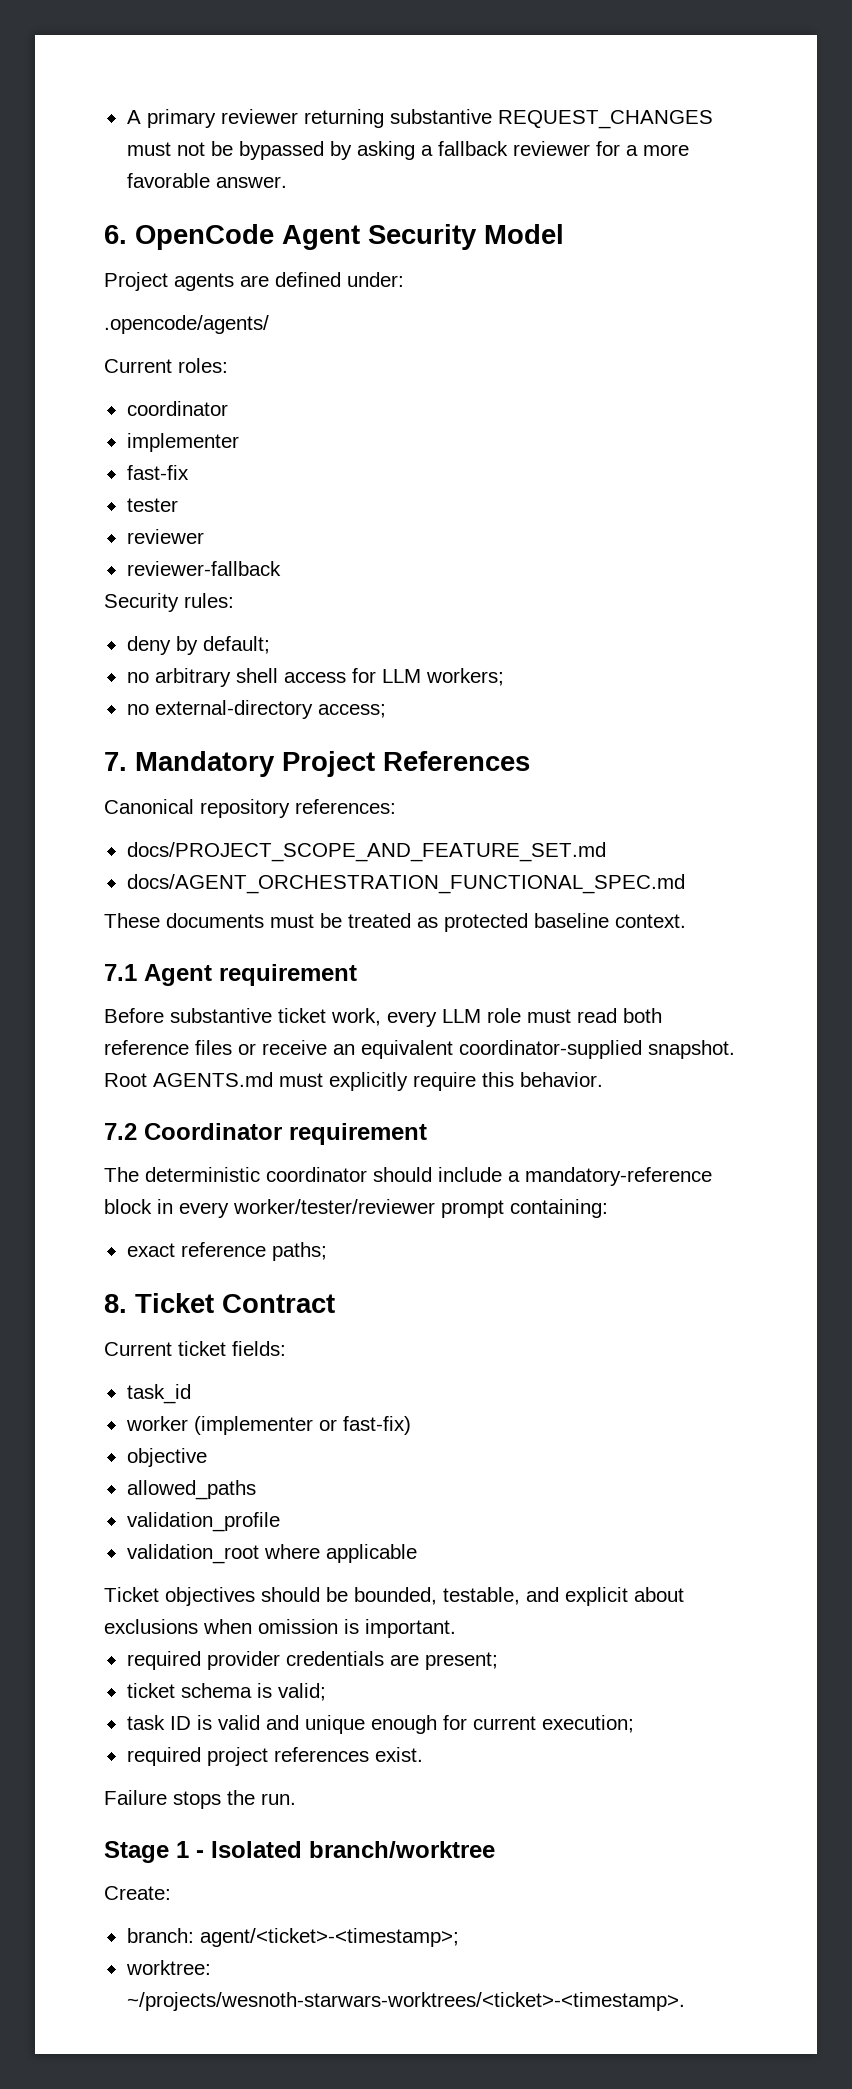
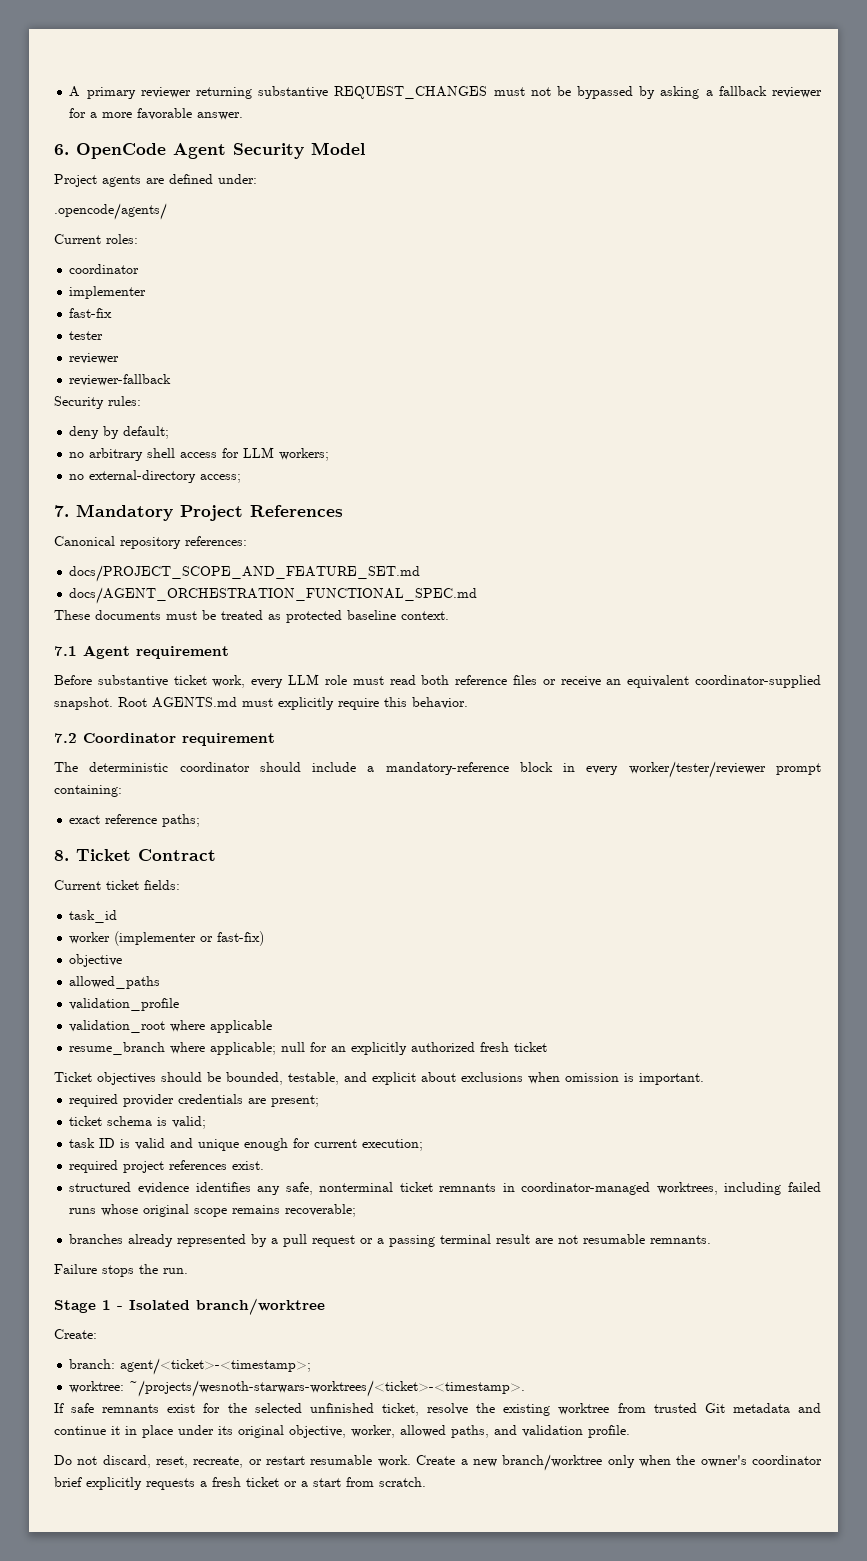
(417, 1553) none -> [69,1042,548,1055] // resume_branch where applicable; null for an explicitly authorized fresh ticket
(423, 1754) none -> [69,1182,821,1195] [69,1204,357,1217] [69,1234,712,1247] // structured evidence identifies any safe, nonterminal ticket remnants in coordinator-managed worktrees, including failed runs whose original scope remains recoverable; // branches already represented by a pull request or a passing terminal result are not resumable remnants.
(685, 2001) none -> [54,1403,822,1416] [54,1425,630,1438] [54,1454,823,1471] [54,1477,426,1490] // If safe remnants exist for the selected unfinished ticket, resolve the existing worktree from trusted Git metadata and continue it in place under its original objective, worker, allowed paths, and validation profile. // Do not discard, reset, recreate, or restart resumable work. Create a new branch/worktree only when the owner's coordinator brief explicitly requests a fresh ticket or a start from scratch.

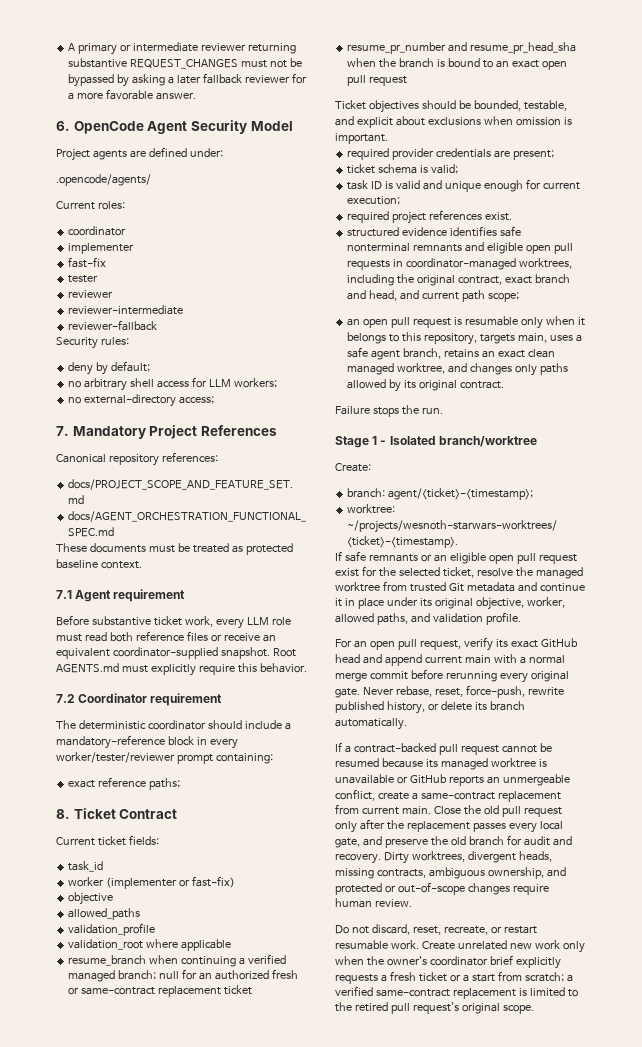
(136, 93) none -> [120,42,199,52] or intermediate
(713, 93) none -> [176,75,201,84] later
(120, 358) none -> [68,305,184,315] // reviewer-intermediate
[170,1042,277,1055] where applicable; -> [149,954,286,967] [68,970,157,982] when continuing a verified managed branch;
[351,1042,408,1055] explicitly -> (212, 976) none
[514,1042,548,1052] ticket -> [68,985,253,997] [347,42,577,54] [347,58,567,70] [347,75,408,86] or same-contract replacement ticket // resume_pr_number and resume_pr_head_sha when the branch is bound to an exact open pull request
[257,1182,821,1195] [69,1204,357,1217] [69,1234,712,1247] any safe, nonterminal ticket remnants in coordinator-managed worktrees, including failed runs whose original scope remains recoverable; // branches already represented by a pull request or a passing terminal result are not resumable remnants. -> [500,226,522,237] [347,242,573,254] [347,258,573,270] [347,274,570,286] [347,290,519,302] [347,316,585,329] [347,332,582,345] [347,347,555,360] [347,363,568,376] [347,379,504,392] safe nonterminal remnants and eligible open pull requests in coordinator-managed worktrees, including the original contract, exact branch and head, and current path scope; // an open pull request is resumable only when it belongs to this repository, targets main, uses a safe agent branch, retains an exact clean managed worktree, and changes only paths allowed by its original contract.
(160, 1408) none -> [420,552,577,564] or an eligible open pull request
[309,1403,374,1413] unfinished -> (440, 572) none
[503,1404,551,1416] existing -> [535,567,583,579] managed
(630, 1431) none -> [335,637,578,651] [335,654,565,666] [335,669,569,683] [335,685,564,698] [335,701,525,714] [335,718,407,730] [335,742,552,755] [335,758,547,770] [335,774,570,786] [335,789,561,802] [335,804,562,817] [335,819,563,833] [335,835,572,848] [335,851,552,864] [335,867,566,879] [335,882,549,895] [335,898,412,908] // For an open pull request, verify its exact GitHub head and append current main with a normal merge commit before rerunning every original gate. Never rebase, reset, force-push, rewrite published history, or delete its branch automatically. // If a contract-backed pull request cannot be resumed because its managed worktree is unavailable or GitHub reports an unmergeable conflict, create a same-contract replacement from current main. Close the old pull request only after the replacement passes every local gate, and preserve the old branch for audit and recovery. Dirty worktrees, divergent heads, missing contracts, ambiguous ownership, and protected or out-of-scope changes require human review.
[460,1454,603,1471] a new branch/worktree -> [457,940,560,950] unrelated new work
[379,1477,426,1487] scratch. -> [524,972,573,982] [335,986,578,999] [335,1002,534,1014] scratch; a verified same-contract replacement is limited to the retired pull request's original scope.

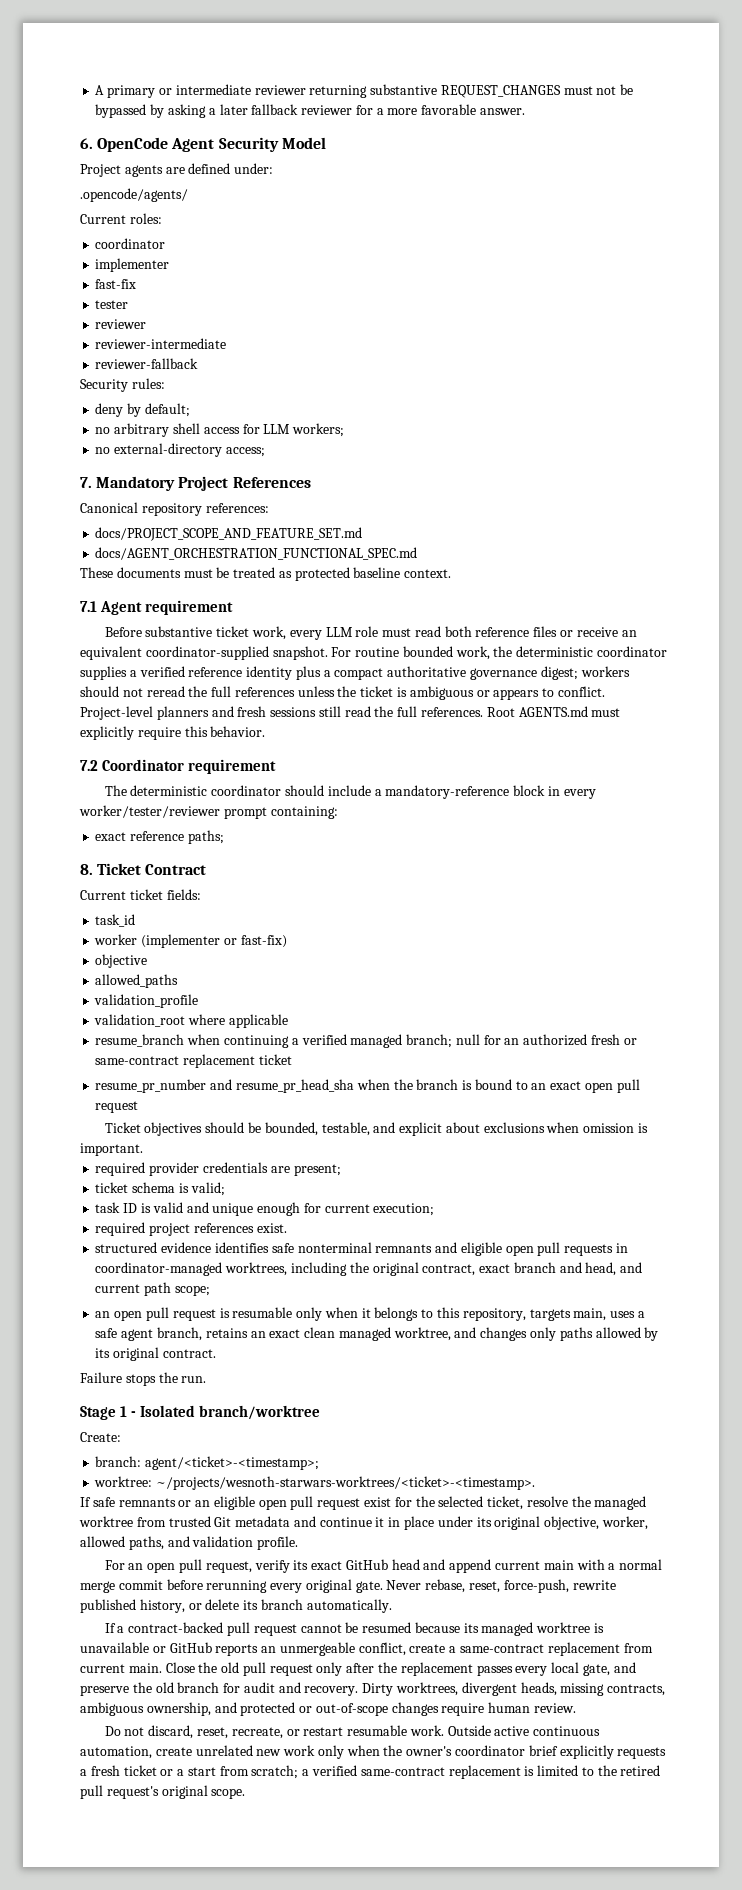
(270, 653) none -> [331,646,668,660] [80,666,630,680] [80,686,605,700] [80,706,484,720] For routine bounded work, the deterministic coordinator supplies a verified reference identity plus a compact authoritative governance digest; workers should not reread the full references unless the ticket is ambiguous or appears to conflict. Project-level planners and fresh sessions still read the full references.
[421,941,455,950] Create -> [447,1725,601,1736] [80,1746,192,1759] Outside active continuous automation, create

